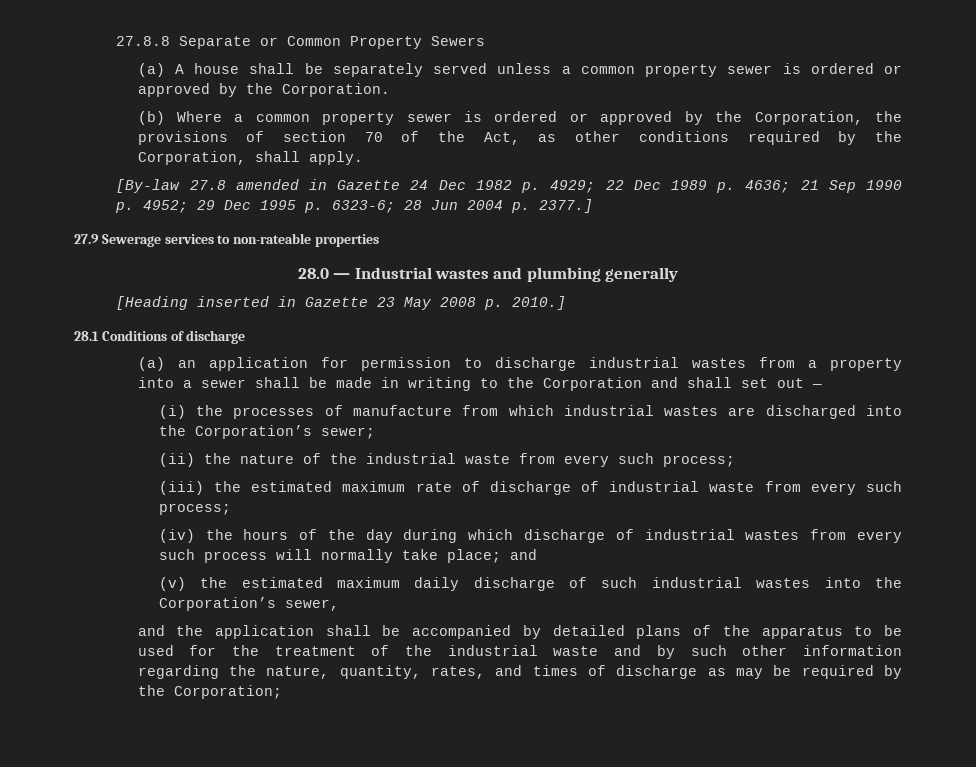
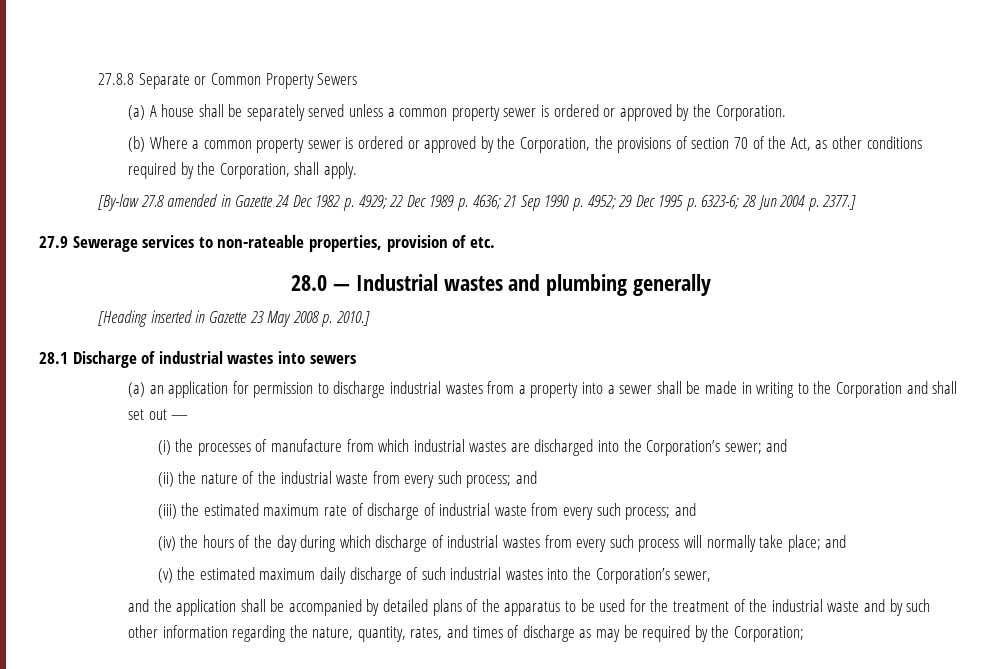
[314,234,379,247] properties -> [308,235,495,252] properties, provision of etc.
[101,330,246,344] Conditions of discharge -> [72,351,356,368] Discharge of industrial wastes into sewers
(375, 433) none -> [766,439,788,452] and
(735, 461) none -> [516,471,538,484] and
(231, 509) none -> [674,503,696,516] and

